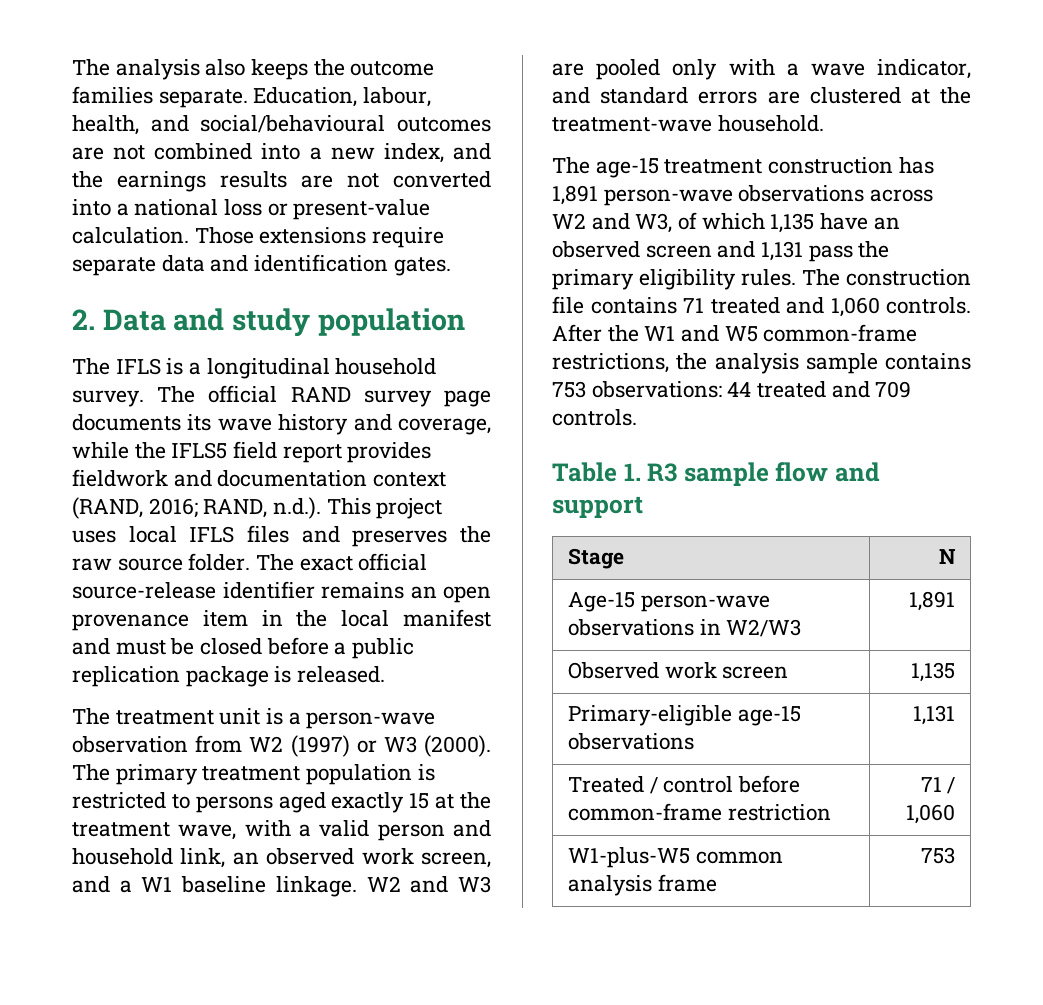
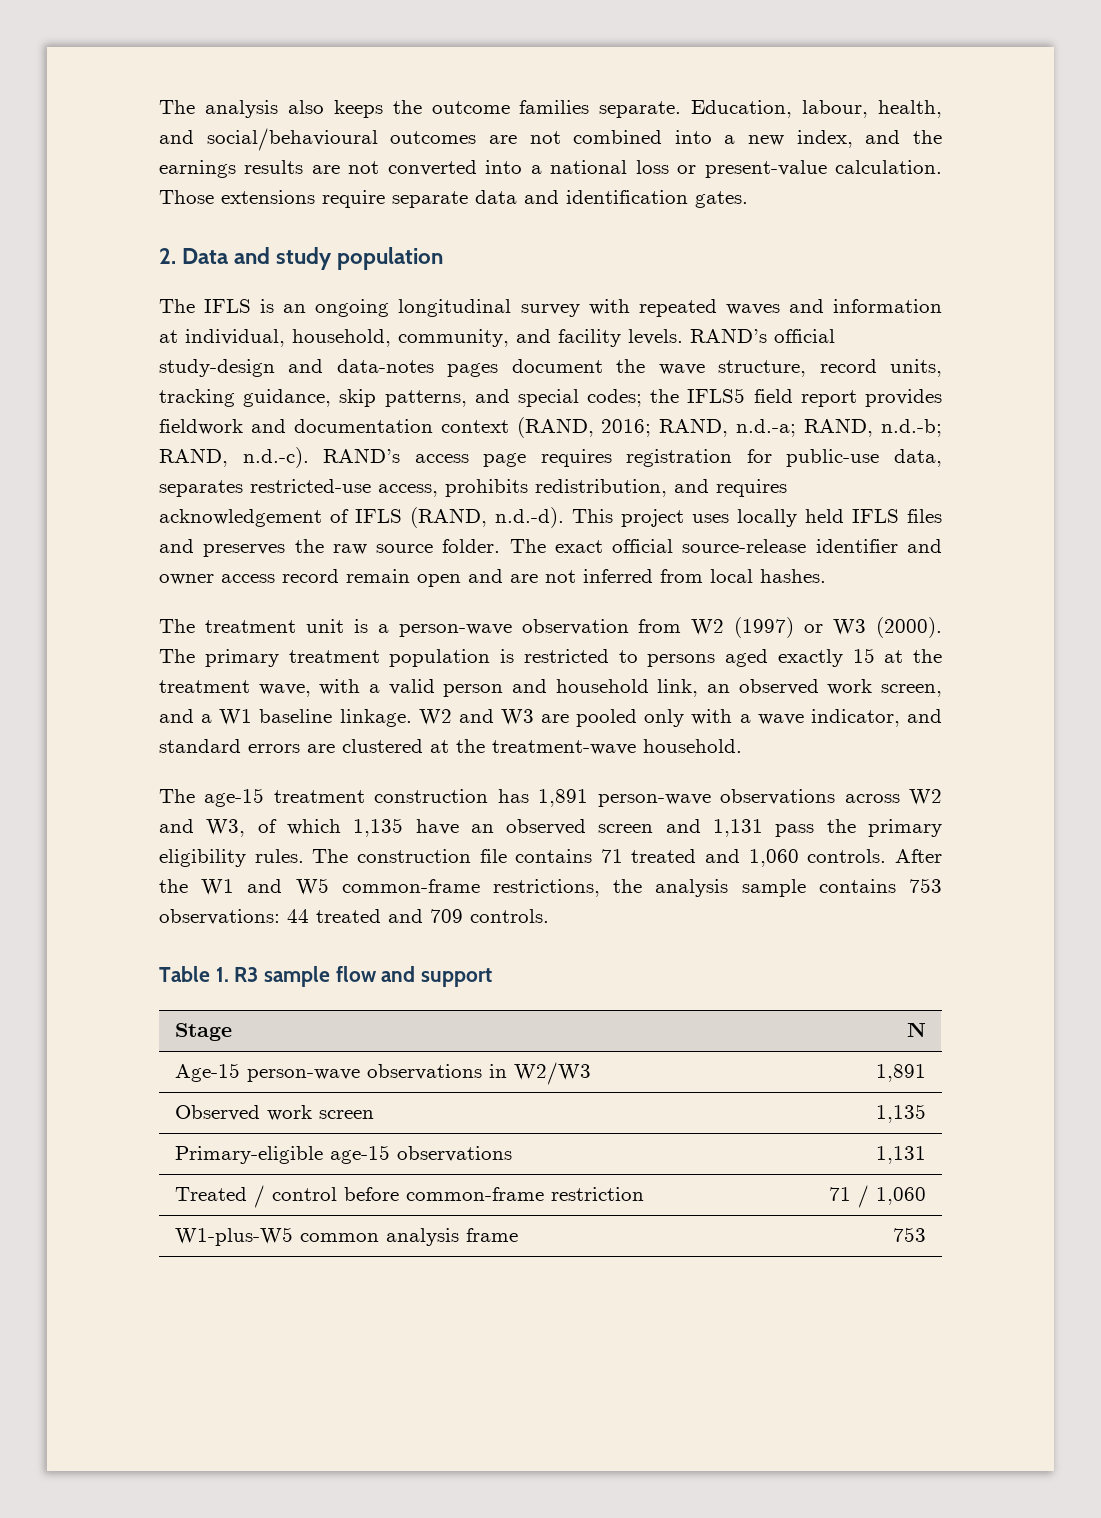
[189,358,437,379] [72,385,491,407] [72,414,491,435] [72,442,129,459] a longitudinal household survey. The official RAND survey page documents its wave history and coverage, while -> [283,299,943,317] [159,328,835,347] [159,359,943,377] [159,389,643,407] an ongoing longitudinal survey with repeated waves and information at individual, household, community, and facility levels. RAND’s official study-design and data-notes pages document the wave structure, record units, tracking guidance, skip patterns, and special codes;
[273,497,322,519] n.d.). -> [736,418,943,437] [159,447,942,468] [159,479,787,497] [159,507,564,528] n.d.-a; RAND, n.d.-b; RAND, n.d.-c). RAND’s access page requires registration for public-use data, separates restricted-use access, prohibits redistribution, and requires acknowledgement of IFLS (RAND, n.d.-d).
[128,526,177,543] local -> [737,509,844,527] locally held
[321,582,491,603] [72,609,491,631] [72,637,415,659] [72,666,386,687] remains an open provenance item in the local manifest and must be closed before a public replication package is released. -> [906,539,942,553] [159,569,826,587] and owner access record remain open and are not inferred from local hashes.

